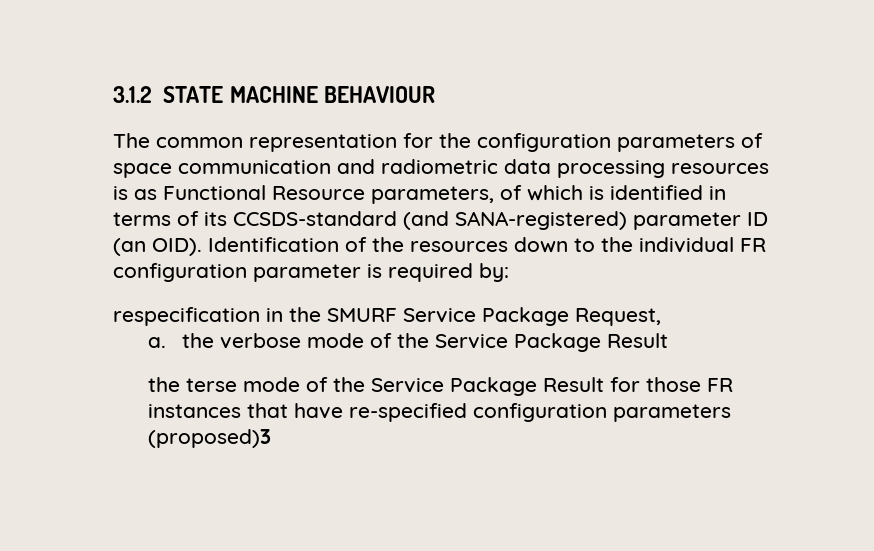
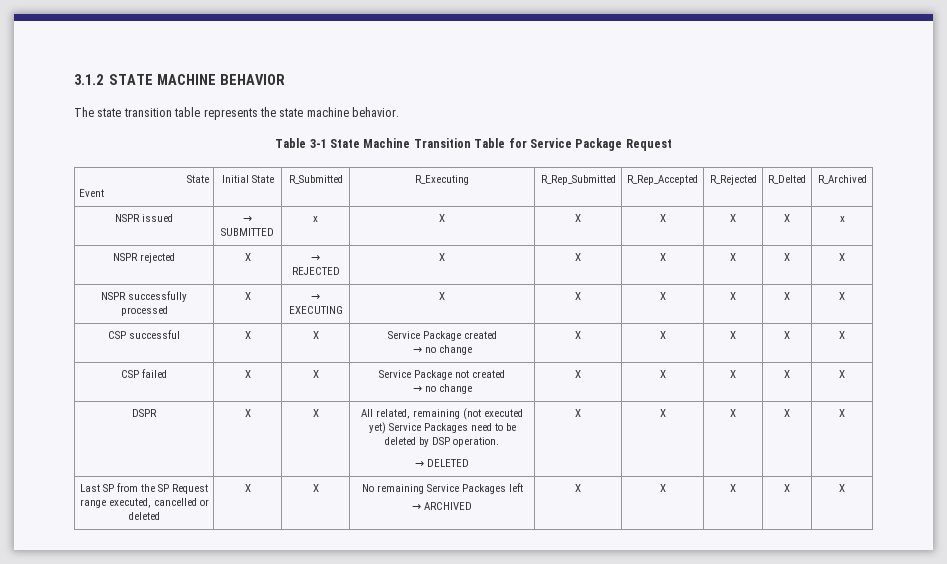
[323,86,435,103] BEHAVIOUR -> [220,74,286,85] BEHAVIOR
[156,133,763,152] [113,159,769,178] [113,185,726,204] [113,211,768,230] [113,237,766,256] [113,263,509,282] [113,307,661,326] [147,333,669,352] [147,377,733,396] [147,403,731,422] [147,429,271,448] common representation for the configuration parameters of space communication and radiometric data processing resources is as Functional Resource parameters, of which is identified in terms of its CCSDS-standard (and SANA-registered) parameter ID (an OID). Identification of the resources down to the individual FR configuration parameter is required by: // respecification in the SMURF Service Package Request, // a. the verbose mode of the Service Package Result // the terse mode of the Service Package Result for those FR instances that have re-specified configuration parameters (proposed)3 -> [97,107,399,120] [275,138,672,151] [186,175,209,183] [79,189,105,197] [221,175,274,183] [288,175,343,184] [415,175,469,185] [540,175,616,185] [627,175,698,185] [709,175,757,185] [768,175,806,184] [817,175,867,184] [115,214,173,222] [243,216,252,222] [221,228,274,236] [313,216,318,222] [439,214,445,222] [575,214,581,222] [659,214,666,222] [730,214,736,222] [784,214,790,222] [839,216,845,222] [113,253,175,263] [244,253,251,261] [311,255,320,261] [291,267,340,275] [439,253,445,261] [575,253,581,261] [659,253,666,261] [730,253,736,261] [784,253,790,261] [839,253,845,261] [101,291,187,302] [120,306,168,316] [244,292,251,300] [311,294,320,300] [288,306,343,314] [439,292,445,300] [575,292,581,300] [659,292,666,300] [730,292,736,300] [784,292,790,300] [839,292,845,300] [108,330,180,339] [244,331,251,339] [312,331,319,339] [387,331,497,341] [412,345,472,355] [575,331,581,339] [659,331,666,339] [730,331,736,339] [784,331,790,339] [839,331,845,339] [121,369,167,378] [244,370,251,378] [312,370,319,378] [379,370,505,380] [412,384,472,394] [575,370,581,378] [659,370,666,378] [730,370,736,378] [784,370,790,378] [839,370,845,378] [132,409,157,417] [244,409,251,417] [312,409,319,417] [361,408,523,420] [368,422,516,434] [385,437,499,447] [415,459,469,467] [575,409,581,417] [659,409,666,417] [730,409,736,417] [784,409,790,417] [839,409,845,417] [80,483,208,494] [79,498,209,508] [128,512,160,520] [244,484,251,492] [312,484,319,492] [361,483,523,494] [412,502,472,510] [575,484,581,492] [659,484,666,492] [730,484,736,492] [784,484,790,492] [839,484,845,492] state transition table represents the state machine behavior. // Table 3-1 State Machine Transition Table for Service Package Request // State // Event | Initial State | R_Submitted | R_Executing | R_Rep_Submitted | R_Rep_Accepted | R_Rejected | R_Delted | R_Archived // NSPR issued | → SUBMITTED | x | X | X | X | X | X | x // NSPR rejected | X | → REJECTED | X | X | X | X | X | X // NSPR successfully processed | X | → EXECUTING | X | X | X | X | X | X // CSP successful | X | X | Service Package created // → no change | X | X | X | X | X // CSP failed | X | X | Service Package not created // → no change | X | X | X | X | X // DSPR | X | X | All related, remaining (not executed yet) Service Packages need to be deleted by DSP operation. // → DELETED | X | X | X | X | X // Last SP from the SP Request range executed, cancelled or deleted | X | X | No remaining Service Packages left // → ARCHIVED | X | X | X | X | X

